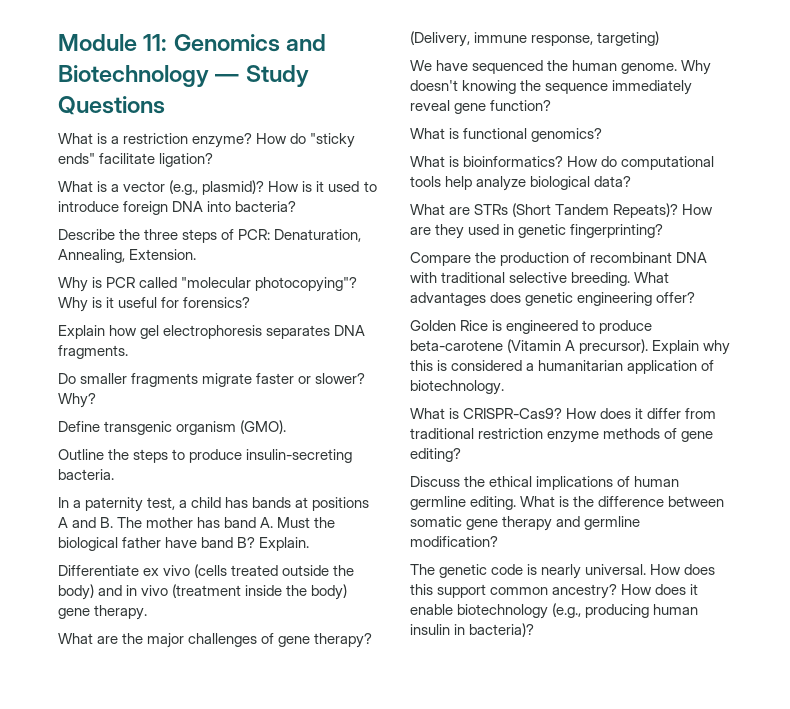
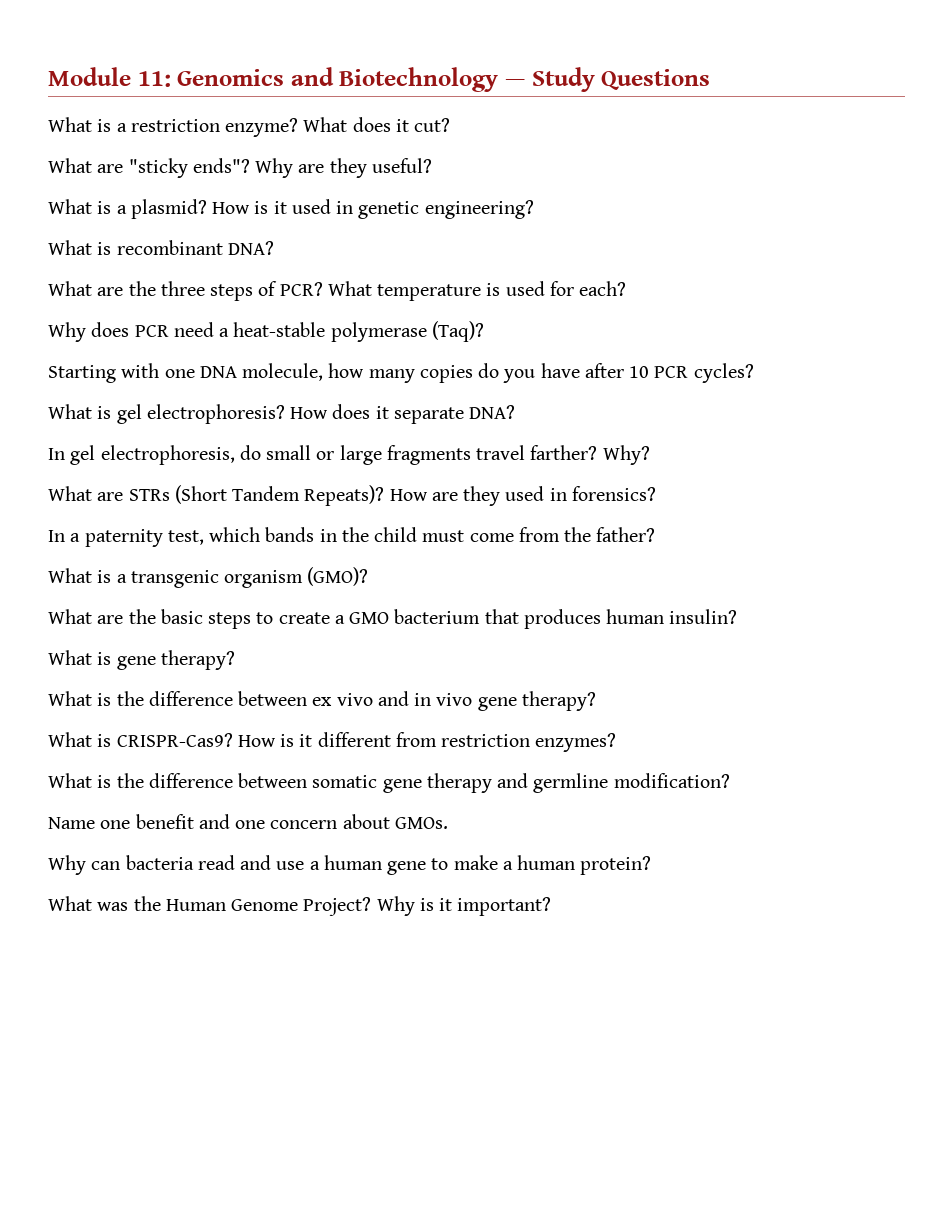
[256,133,356,148] [58,153,214,167] [58,180,265,195] How do "sticky ends" facilitate ligation? // What is a vector (e.g., plasmid)? -> [303,117,451,132] [48,158,432,178] [48,199,207,219] What does it cut? // What are "sticky ends"? Why are they useful? // What is a plasmid?
[363,181,377,192] [58,201,297,215] [58,229,362,243] [58,249,197,263] [58,277,358,292] [58,297,251,312] [58,325,366,339] [58,345,128,359] [58,373,366,387] [58,393,96,408] [58,420,287,435] [58,449,353,463] [58,469,114,480] [58,497,370,512] [58,517,336,528] [58,537,310,551] [58,564,355,578] [58,584,348,600] [58,605,148,620] [58,633,373,648] [410,31,660,47] [410,60,712,75] [410,80,693,95] [410,100,552,114] [410,128,603,142] [410,156,715,170] [410,176,632,191] to introduce foreign DNA into bacteria? // Describe the three steps of PCR: Denaturation, Annealing, Extension. // Why is PCR called "molecular photocopying"? Why is it useful for forensics? // Explain how gel electrophoresis separates DNA fragments. // Do smaller fragments migrate faster or slower? Why? // Define transgenic organism (GMO). // Outline the steps to produce insulin-secreting bacteria. // In a paternity test, a child has bands at positions A and B. The mother has band A. Must the biological father have band B? Explain. // Differentiate ex vivo (cells treated outside the body) and in vivo (treatment inside the body) gene therapy. // What are the major challenges of gene therapy? (Delivery, immune response, targeting) // We have sequenced the human genome. Why doesn't knowing the sequence immediately reveal gene function? // What is functional genomics? // What is bioinformatics? How do computational tools help analyze biological data? -> [336,200,534,219] [48,240,274,255] [48,281,627,301] [48,321,484,342] [48,363,754,383] [48,404,516,424] [48,445,650,465] in genetic engineering? // What is recombinant DNA? // What are the three steps of PCR? What temperature is used for each? // Why does PCR need a heat-stable polymerase (Taq)? // Starting with one DNA molecule, how many copies do you have after 10 PCR cycles? // What is gel electrophoresis? How does it separate DNA? // In gel electrophoresis, do small or large fragments travel farther? Why?
[518,224,664,238] [410,252,708,266] [410,272,670,286] [410,292,696,306] [410,320,653,334] [410,339,731,355] [410,360,715,374] [410,380,504,395] [410,408,717,419] [410,428,714,443] [410,448,461,462] [410,476,680,490] [410,496,517,510] genetic fingerprinting? // Compare the production of recombinant DNA with traditional selective breeding. What advantages does genetic engineering offer? // Golden Rice is engineered to produce beta-carotene (Vitamin A precursor). Explain why this is considered a humanitarian application of biotechnology. // What is CRISPR-Cas9? How does it differ from traditional restriction enzyme methods of gene editing? // Discuss the ethical implications of human germline editing. -> [571,486,656,501] [48,527,656,547] [48,567,369,588] [48,609,738,629] [48,650,235,670] [48,691,596,711] [48,732,617,752] forensics? // In a paternity test, which bands in the child must come from the father? // What is a transgenic organism (GMO)? // What are the basic steps to create a GMO bacterium that produces human insulin? // What is gene therapy? // What is the difference between ex vivo and in vivo gene therapy? // What is CRISPR-Cas9? How is it different from restriction enzymes? //
[410,564,716,579] [410,584,699,599] [410,603,699,619] [410,623,535,637] The genetic code is nearly universal. How does this support common ancestry? How does it enable biotechnology (e.g., producing human insulin in bacteria)? -> [48,814,448,829] [48,855,652,875] [48,896,552,916] Name one benefit and one concern about GMOs. // Why can bacteria read and use a human gene to make a human protein? // What was the Human Genome Project? Why is it important?

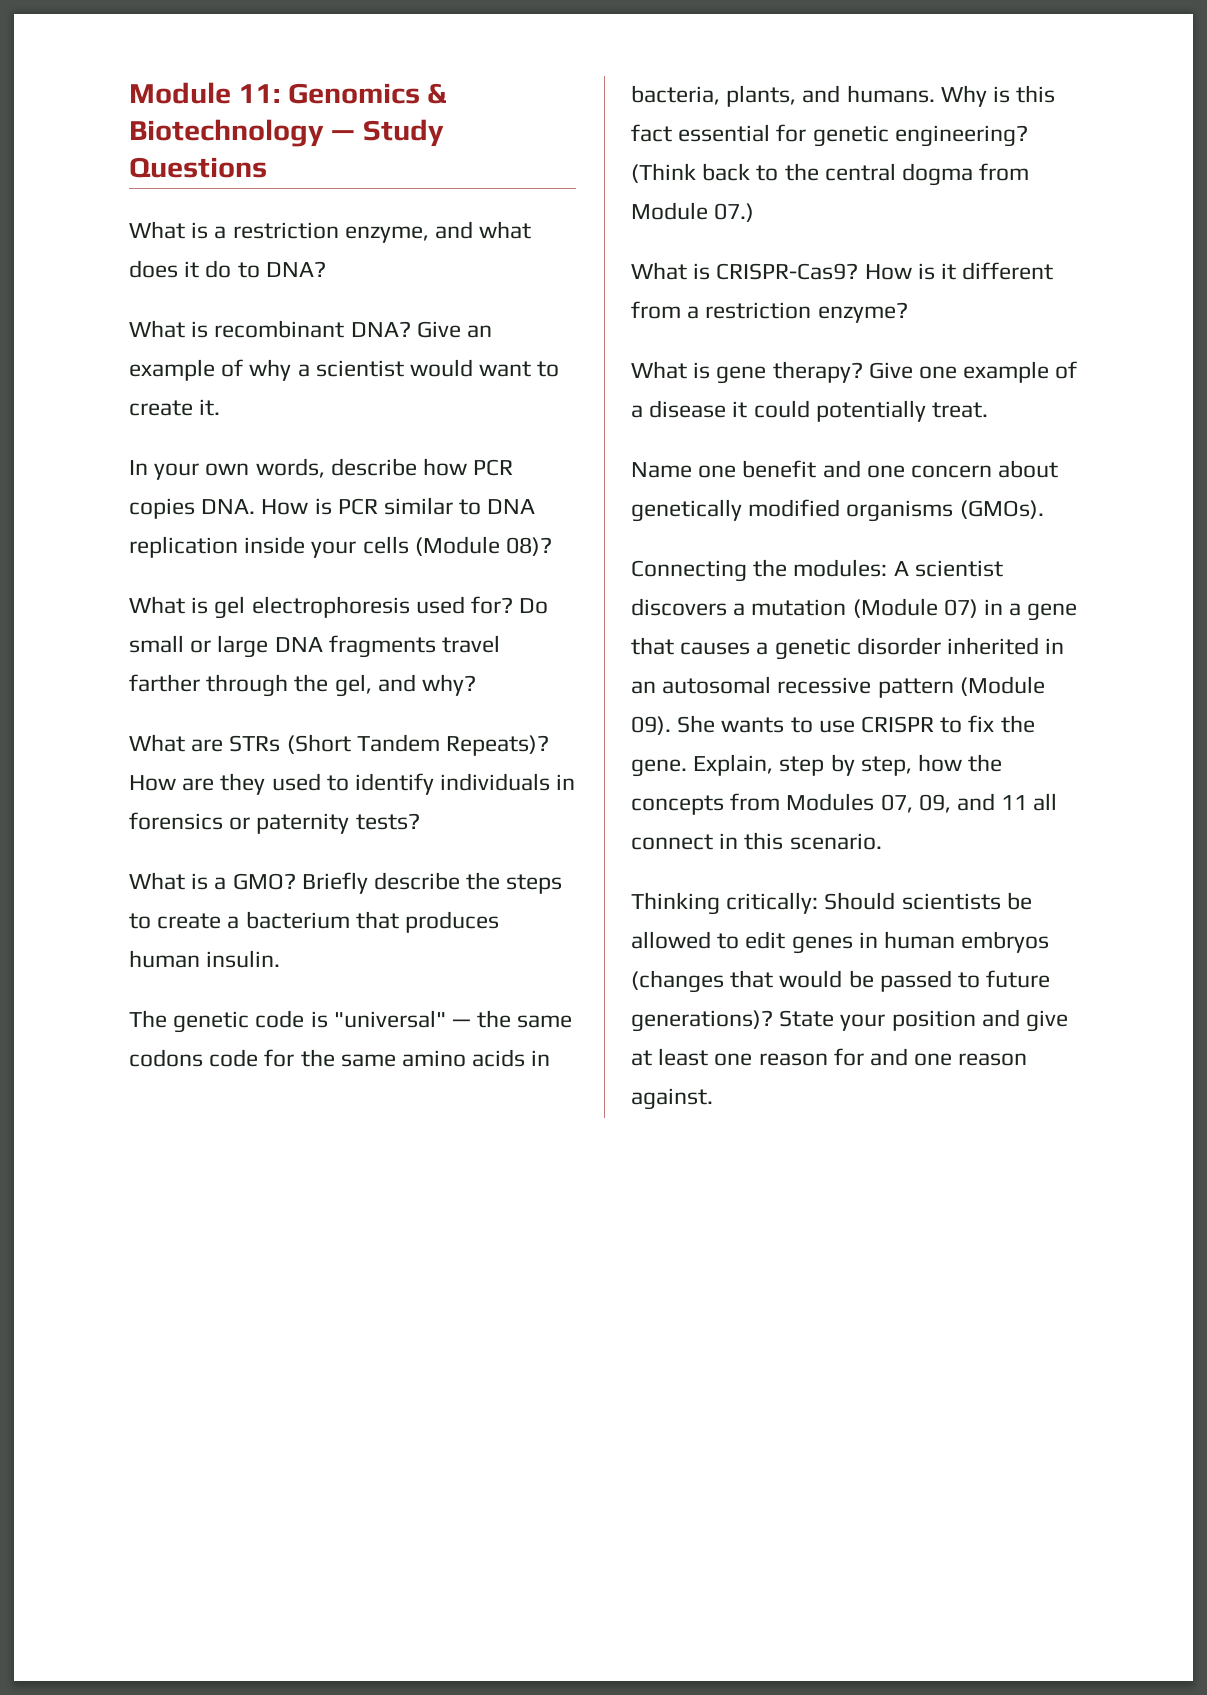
[290,67,334,86] and -> [427,83,448,104] &
[225,117,451,137] [48,158,432,178] [48,199,534,219] [48,240,274,255] [48,281,627,301] [48,321,484,342] [48,363,754,383] [48,404,516,424] [48,445,261,465] enzyme? What does it cut? // What are "sticky ends"? Why are they useful? // What is a plasmid? How is it used in genetic engineering? // What is recombinant DNA? // What are the three steps of PCR? What temperature is used for each? // Why does PCR need a heat-stable polymerase (Taq)? // Starting with one DNA molecule, how many copies do you have after 10 PCR cycles? // What is gel electrophoresis? How does it separate DNA? // In gel electrophoresis, do -> [344,221,532,243] [129,260,326,278] [129,320,493,338] [129,359,560,381] [129,399,221,416] [129,458,514,480] [129,497,536,519] [129,536,553,558] [129,596,549,619] enzyme, and what does it do to DNA? // What is recombinant DNA? Give an example of why a scientist would want to create it. // In your own words, describe how PCR copies DNA. How is PCR similar to DNA replication inside your cells (Module 08)? // What is gel electrophoresis used for? Do
(382, 455) none -> [274,637,323,652] DNA
[530,445,650,465] farther? Why? -> [129,674,477,697] farther through the gel, and why?
[549,486,656,501] [48,527,656,547] [48,567,369,588] [48,609,203,624] in forensics? // In a paternity test, which bands in the child must come from the father? // What is a transgenic organism (GMO)? // What are the basic -> [326,773,576,795] [129,812,420,834] [129,872,501,894] to identify individuals in forensics or paternity tests? // What is a GMO? Briefly describe the
[349,612,390,624] GMO -> (240, 922) none
[669,609,738,624] [48,650,235,670] [48,691,596,711] insulin? // What is gene therapy? // What is the difference between ex vivo and in vivo gene therapy? -> [206,950,281,968] [129,1010,573,1033] [129,1049,551,1067] [631,85,1056,107] [631,124,1028,147] [631,163,1030,186] [631,202,755,222] insulin. // The genetic code is "universal" — the same codons code for the same amino acids in bacteria, plants, and humans. Why is this fact essential for genetic engineering? (Think back to the central dogma from Module 07.)
[441,733,617,752] [48,773,730,793] restriction enzymes? // What is the difference between somatic gene therapy and germline modification? -> [687,302,908,323] [631,361,1078,384] [631,400,989,422] a restriction enzyme? // What is gene therapy? Give one example of a disease it could potentially treat.
[394,817,448,829] [48,855,652,875] [48,896,552,916] GMOs. // Why can bacteria read and use a human gene to make a human protein? // What was the Human Genome Project? Why is it important? -> [631,499,1044,522] [631,559,1003,582] [631,598,1078,621] [631,637,1065,660] [631,676,1045,698] [631,715,1035,735] [631,754,1003,777] [631,793,1058,815] [631,832,882,850] [631,892,1032,915] [631,931,1050,954] [631,970,1051,993] [631,1009,1069,1032] [631,1048,1028,1066] [631,1088,713,1110] genetically modified organisms (GMOs). // Connecting the modules: A scientist discovers a mutation (Module 07) in a gene that causes a genetic disorder inherited in an autosomal recessive pattern (Module 09). She wants to use CRISPR to fix the gene. Explain, step by step, how the concepts from Modules 07, 09, and 11 all connect in this scenario. // Thinking critically: Should scientists be allowed to edit genes in human embryos (changes that would be passed to future generations)? State your position and give at least one reason for and one reason against.

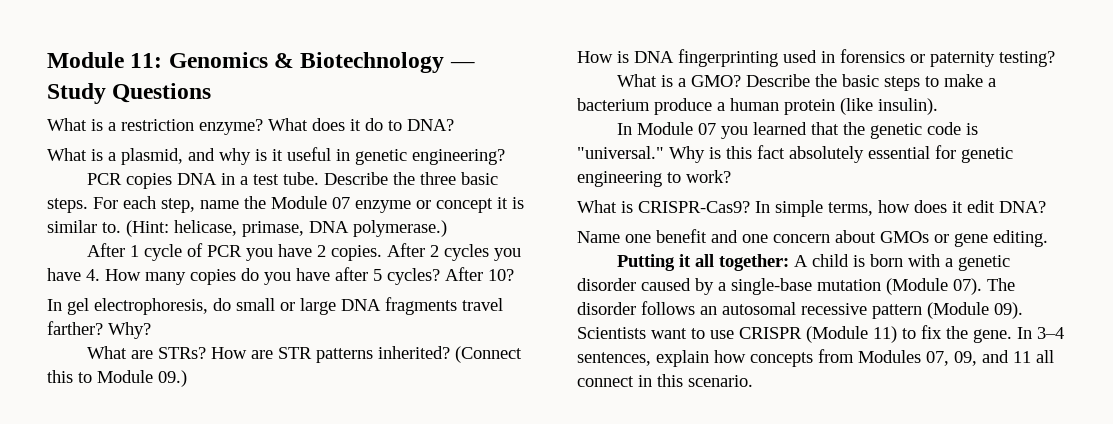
[344,221,532,243] enzyme, and what -> [199,118,308,135] enzyme? What
[214,320,493,338] [129,359,560,381] [129,399,221,416] [129,458,514,480] [129,497,536,519] [129,536,553,558] [129,596,549,619] recombinant DNA? Give an example of why a scientist would want to create it. // In your own words, describe how PCR copies DNA. How is PCR similar to DNA replication inside your cells (Module 08)? // What is gel electrophoresis used for? Do -> [108,147,505,165] [87,172,499,189] [47,196,524,213] [47,220,447,237] [87,243,522,261] [47,267,514,285] [47,298,231,315] a plasmid, and why is it useful in genetic engineering? // PCR copies DNA in a test tube. Describe the three basic steps. For each step, name the Module 07 enzyme or concept it is similar to. (Hint: helicase, primase, DNA polymerase.) // After 1 cycle of PCR you have 2 copies. After 2 cycles you have 4. How many copies do you have after 5 cycles? After 10? // In gel electrophoresis, do
[129,674,477,697] [129,734,550,756] [129,773,551,795] farther through the gel, and why? // What are STRs (Short Tandem Repeats)? How are they used to identify individuals -> [47,321,151,339] [87,346,523,363] [47,370,187,387] [577,49,817,67] farther? Why? // What are STRs? How are STR patterns inherited? (Connect this to Module 09.) // How is DNA fingerprinting used
[355,813,420,830] tests? -> [999,51,1055,67] testing?
[301,872,501,894] Briefly describe the -> [746,74,880,87] Describe the basic
[157,913,222,929] create -> [944,74,984,87] make
[355,911,500,933] [129,950,281,968] [129,1010,573,1033] [129,1049,551,1067] [631,85,935,107] that produces human insulin. // The genetic code is "universal" — the same codons code for the same amino acids in bacteria, plants, and humans. -> [654,98,938,115] [617,122,979,139] [577,146,664,159] produce a human protein (like insulin). // In Module 07 you learned that the genetic code is "universal."
(672, 133) none -> [789,146,864,163] absolutely
[894,125,1028,147] [631,163,1030,186] [631,202,755,222] [631,262,1054,280] [631,301,908,323] [631,361,1078,384] [631,400,989,422] engineering? (Think back to the central dogma from Module 07.) // What is CRISPR-Cas9? How is it different from a restriction enzyme? // What is gene therapy? Give one example of a disease it could potentially treat. -> [577,170,731,187] [577,200,1046,217] engineering to work? // What is CRISPR-Cas9? In simple terms, how does it edit DNA?
[631,499,1044,522] [631,559,1003,582] [631,598,1078,621] [631,637,1065,660] genetically modified organisms (GMOs). // Connecting the modules: A scientist discovers a mutation (Module 07) in a gene that causes a genetic disorder inherited in -> [880,230,1048,247] [617,254,1011,271] [577,278,1015,295] [577,301,695,315] GMOs or gene editing. // Putting it all together: A child is born with a genetic disorder caused by a single-base mutation (Module 07). The disorder follows
[677,715,785,733] She wants -> [577,327,687,339] Scientists want
(935, 724) none -> [806,326,897,343] (Module 11)
[693,754,1003,776] Explain, step by step, how the -> [1017,327,1064,339] [577,350,746,367] In 3–4 sentences, explain how
[631,892,1032,915] [631,931,1050,954] [631,970,1051,993] [631,1009,1069,1032] [631,1048,1028,1066] [631,1088,713,1110] // Thinking critically: Should scientists be allowed to edit genes in human embryos (changes that would be passed to future generations)? State your position and give at least one reason for and one reason against. -> (753, 381) none

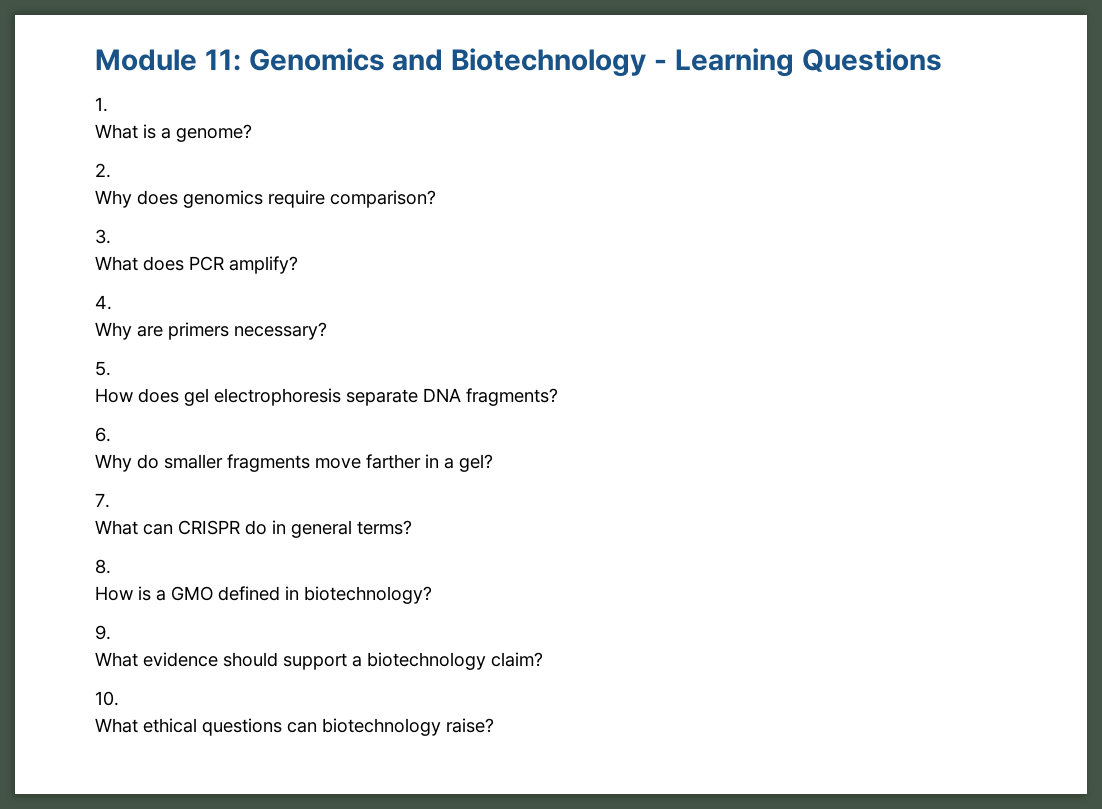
[274,52,475,73] [47,83,106,104] & Biotechnology — Study -> [392,48,794,77] and Biotechnology - Learning
[47,118,454,135] [47,147,505,165] [87,172,499,189] [47,196,524,213] [47,220,447,237] [87,243,522,261] [47,267,514,285] [47,297,503,315] [47,321,151,339] [87,346,523,363] [47,370,187,387] [577,49,1055,67] [617,74,997,91] [577,98,938,115] [617,122,979,139] [577,145,1013,163] [577,170,731,187] [577,200,1046,217] [577,229,1048,247] [617,254,1011,271] [577,278,1015,295] [577,301,1023,319] [577,325,1064,343] [577,349,1054,367] [577,374,753,387] // What is a restriction enzyme? What does it do to DNA? // What is a plasmid, and why is it useful in genetic engineering? // PCR copies DNA in a test tube. Describe the three basic steps. For each step, name the Module 07 enzyme or concept it is similar to. (Hint: helicase, primase, DNA polymerase.) // After 1 cycle of PCR you have 2 copies. After 2 cycles you have 4. How many copies do you have after 5 cycles? After 10? // In gel electrophoresis, do small or large DNA fragments travel farther? Why? // What are STRs? How are STR patterns inherited? (Connect this to Module 09.) // How is DNA fingerprinting used in forensics or paternity testing? // What is a GMO? Describe the basic steps to make a bacterium produce a human protein (like insulin). // In Module 07 you learned that the genetic code is "universal." Why is this fact absolutely essential for genetic engineering to work? // What is CRISPR-Cas9? In simple terms, how does it edit DNA? // Name one benefit and one concern about GMOs or gene editing. // Putting it all together: A child is born with a genetic disorder caused by a single-base mutation (Module 07). The disorder follows an autosomal recessive pattern (Module 09). Scientists want to use CRISPR (Module 11) to fix the gene. In 3–4 sentences, explain how concepts from Modules 07, 09, and 11 all connect in this scenario. -> [95,97,108,112] [95,124,252,142] [95,163,111,178] [95,190,436,208] [95,229,111,244] [95,256,298,274] [95,295,112,310] [95,322,327,340] [95,361,111,376] [95,388,558,406] [95,427,111,442] [95,454,493,472] [95,493,110,508] [95,520,412,538] [95,559,111,574] [95,586,432,604] [95,625,111,640] [95,652,543,670] [95,691,119,706] [95,718,494,736] // 1. // What is a genome? // 2. // Why does genomics require comparison? // 3. // What does PCR amplify? // 4. // Why are primers necessary? // 5. // How does gel electrophoresis separate DNA fragments? // 6. // Why do smaller fragments move farther in a gel? // 7. // What can CRISPR do in general terms? // 8. // How is a GMO defined in biotechnology? // 9. // What evidence should support a biotechnology claim? // 10. // What ethical questions can biotechnology raise?

